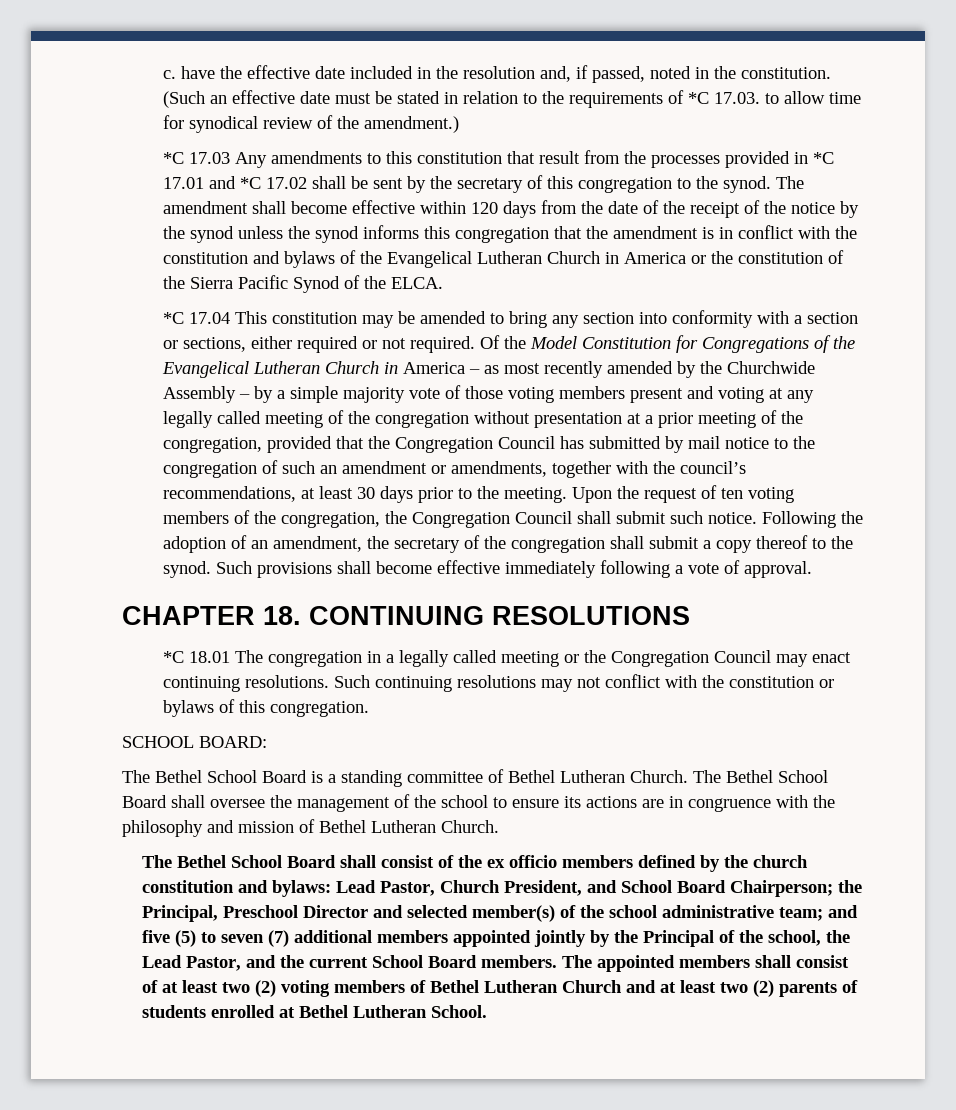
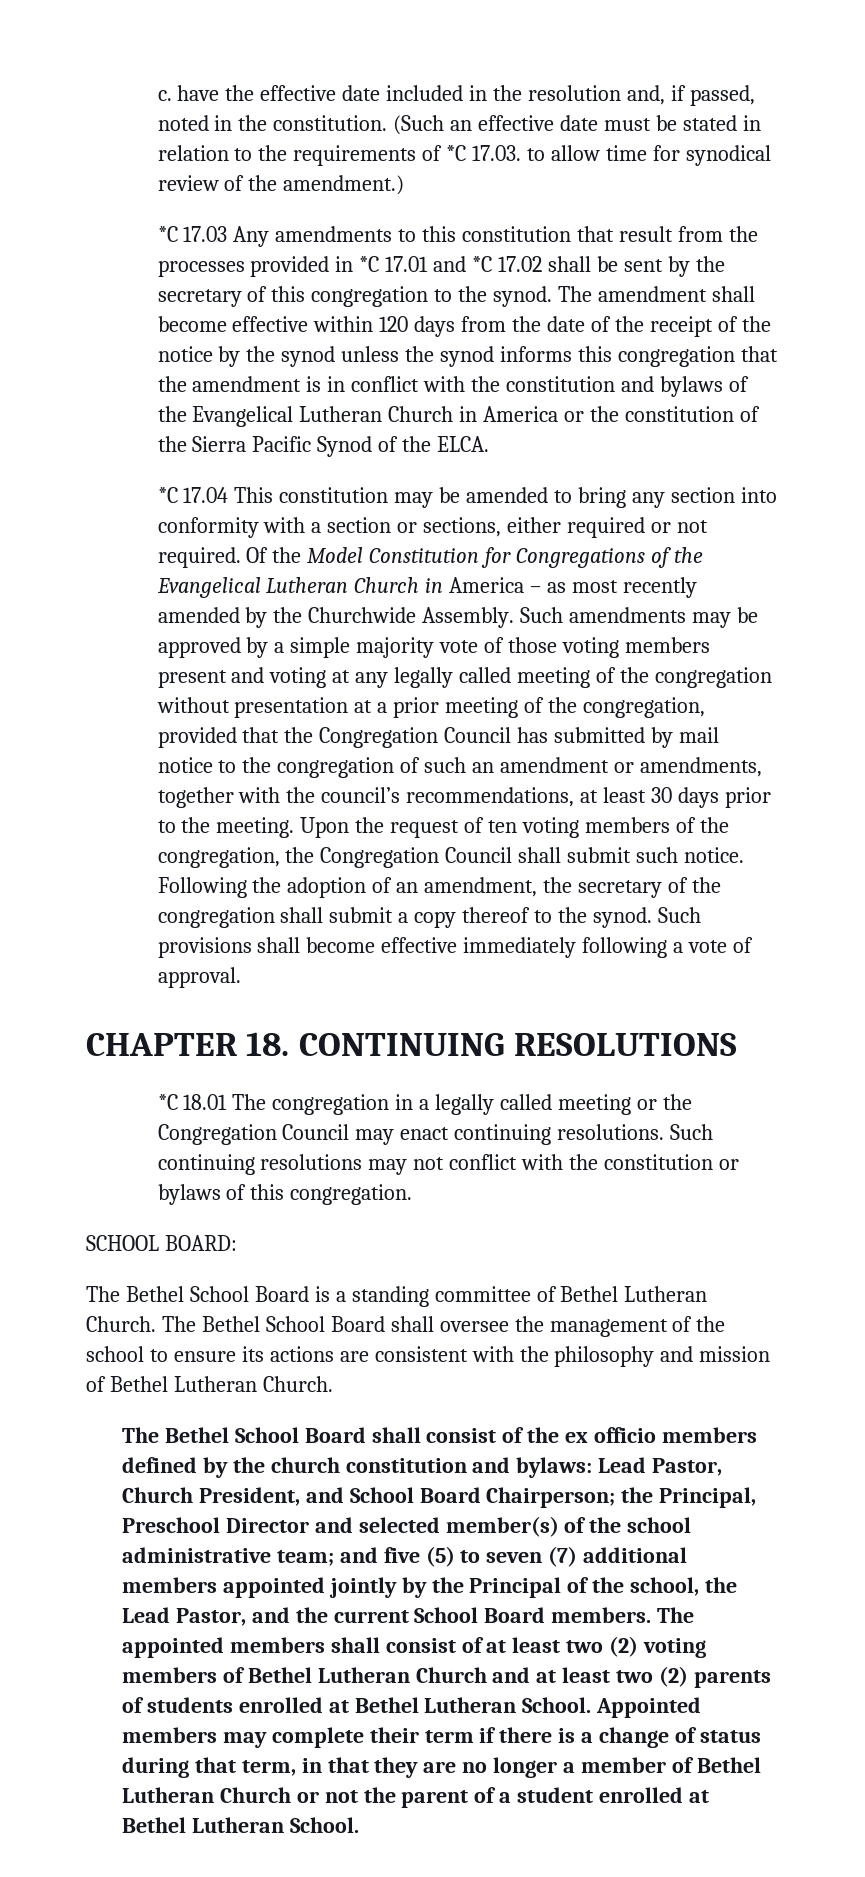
[162,386,250,403] Assembly – -> [422,607,759,628] [157,637,241,658] Assembly. Such amendments may be approved
[669,796,771,812] in congruence -> [374,1346,468,1362] consistent
(488, 1011) none -> [596,1697,702,1718] [121,1727,762,1748] [121,1757,762,1778] [121,1787,710,1808] [121,1817,359,1833] Appointed members may complete their term if there is a change of status during that term, in that they are no longer a member of Bethel Lutheran Church or not the parent of a student enrolled at Bethel Lutheran School.

